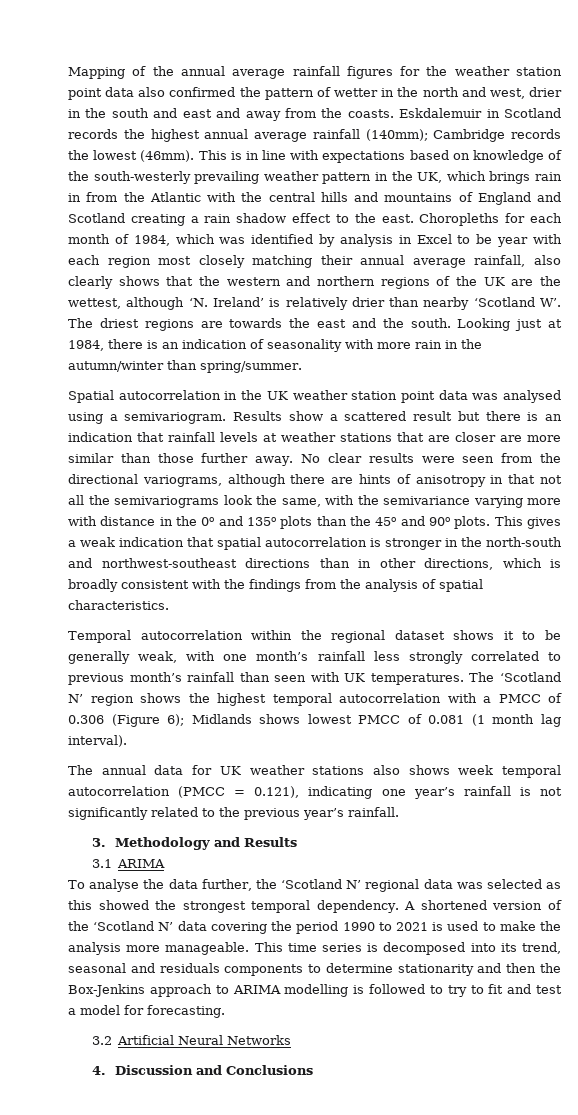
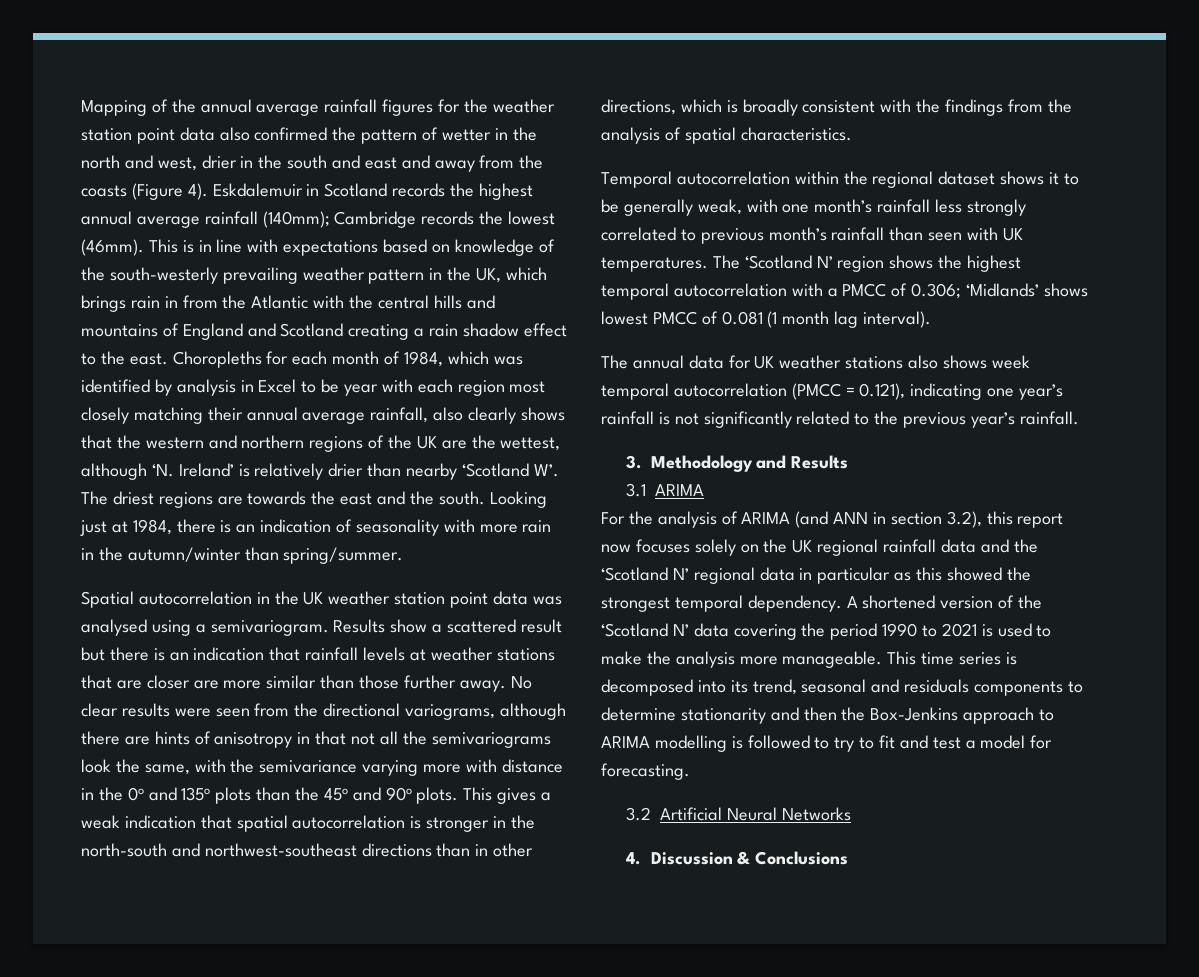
[347,109,394,118] coasts. -> [81,183,208,200] coasts (Figure 4).
[68,714,252,727] 0.306 (Figure 6); Midlands -> [911,283,1040,299] 0.306; ‘Midlands’
[68,879,252,892] To analyse the data further, -> [601,511,1064,528] [601,539,1009,556] For the analysis of ARIMA (and ANN in section 3.2), this report now focuses solely on the UK regional rainfall data and
[456,879,542,889] was selected -> [799,567,891,584] in particular
[196,1065,223,1075] and -> [737,851,751,865] &

